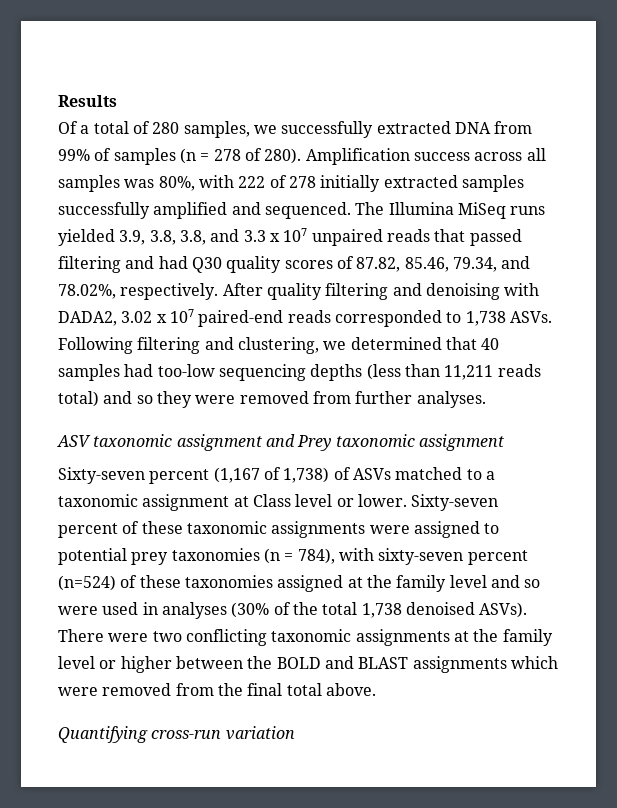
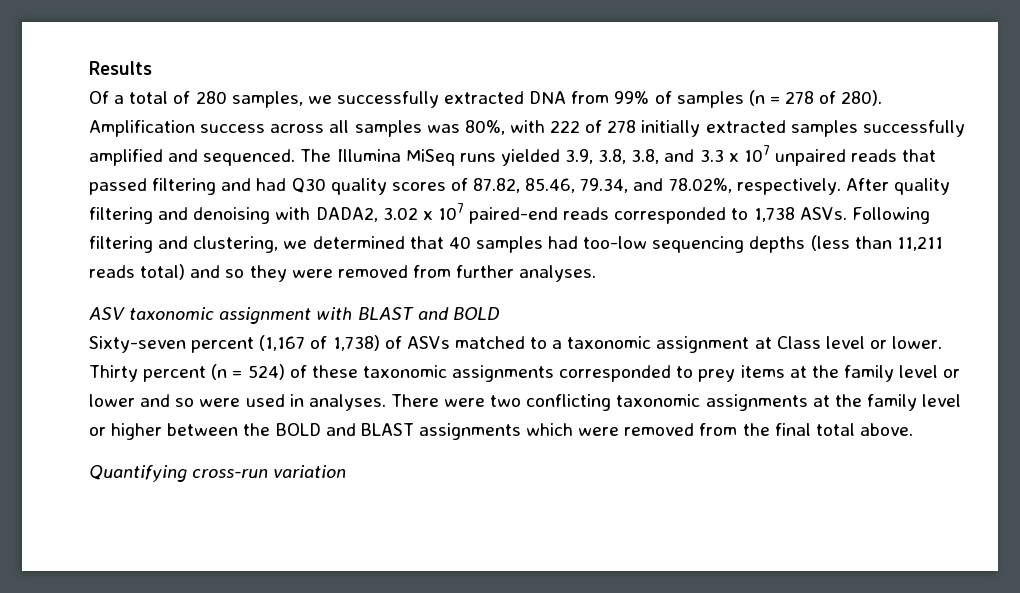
[265,434,504,451] and Prey taxonomic assignment -> [316,307,499,320] with BLAST and BOLD
[411,494,499,511] [58,521,500,538] [58,548,528,565] [58,575,487,592] Sixty-seven percent of these taxonomic assignments were assigned to potential prey taxonomies (n = 784), with sixty-seven percent (n=524) of these taxonomies assigned at the family level -> [89,364,961,382] [89,394,135,407] Thirty percent (n = 524) of these taxonomic assignments corresponded to prey items at the family level or lower
[161,602,528,619] analyses (30% of the total 1,738 denoised ASVs). -> [308,394,386,411] analyses.

